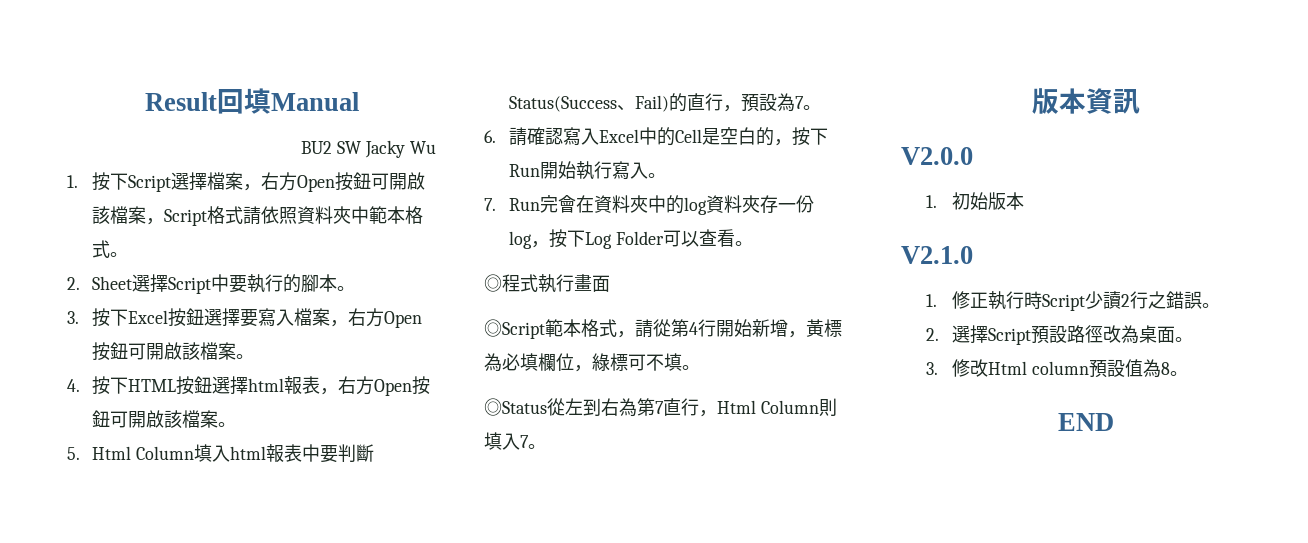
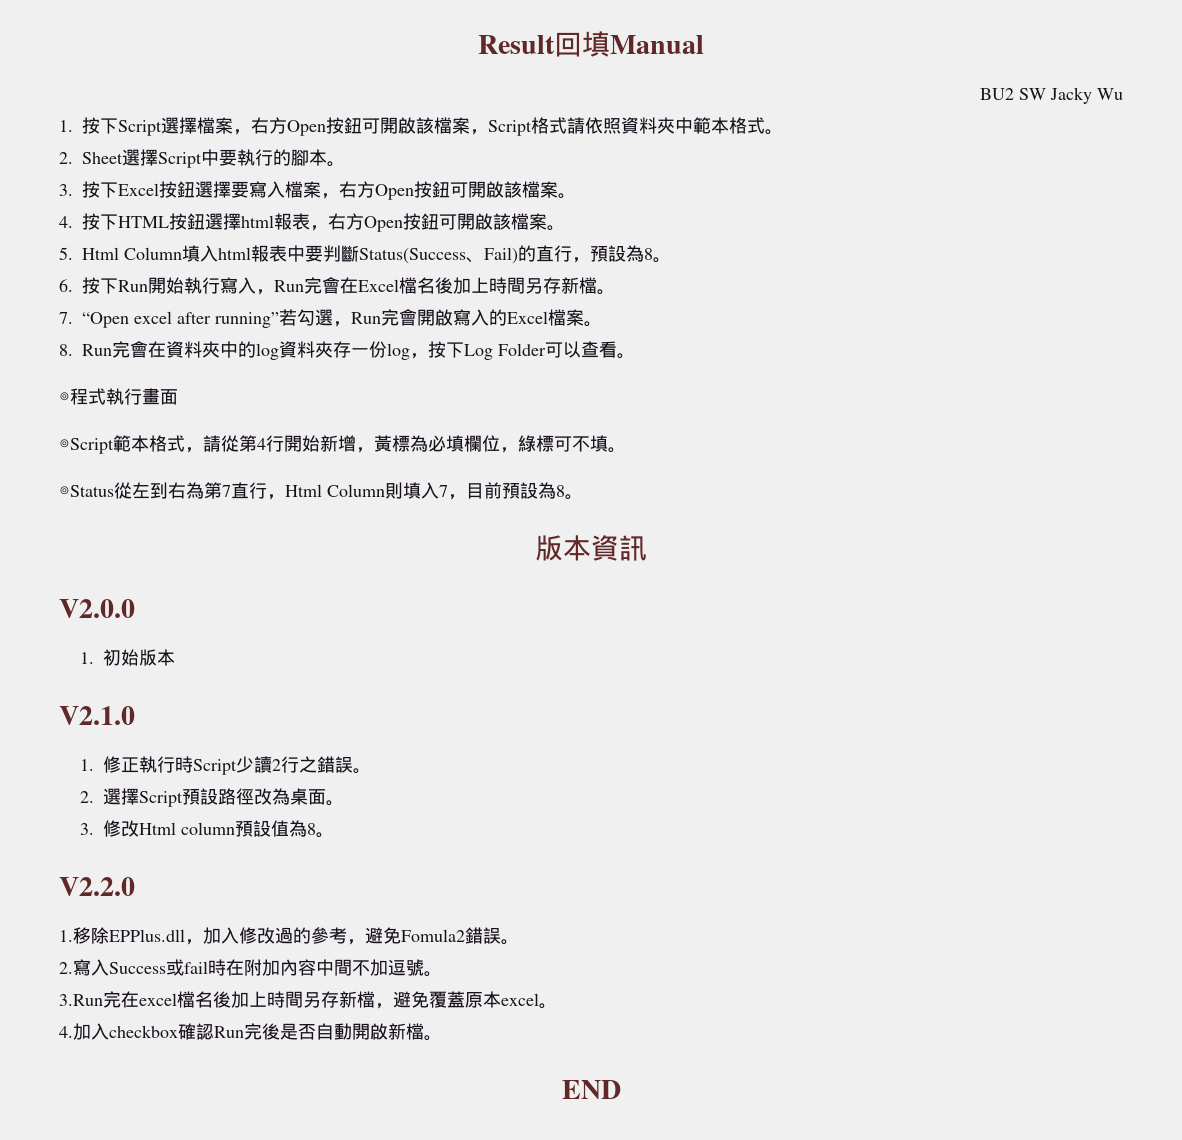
[795,96,805,109] 7 -> [644,248,653,260] 8
[509,127,793,146] 請確認寫入Excel中的Cell是空白的， -> (73, 285) none
[648,173,667,178] [484,198,496,211] 。 // 7. -> [256,277,615,295] [59,309,602,328] [59,344,73,356] ，Run完會在Excel檔名後加上時間另存新檔。 // 7. “Open excel after running”若勾選，Run完會開啟寫入的Excel檔案。 // 8.
(529, 441) none -> [448,482,565,500] ，目前預設為8
(1188, 373) none -> [59,877,135,896] [59,927,519,945] [59,959,442,977] [59,991,557,1009] [59,1023,442,1041] // V2.2.0 // 1.移除EPPlus.dll，加入修改過的參考，避免Fomula2錯誤。 // 2.寫入Success或fail時在附加內容中間不加逗號。 // 3.Run完在excel檔名後加上時間另存新檔，避免覆蓋原本excel。 // 4.加入checkbox確認Run完後是否自動開啟新檔。

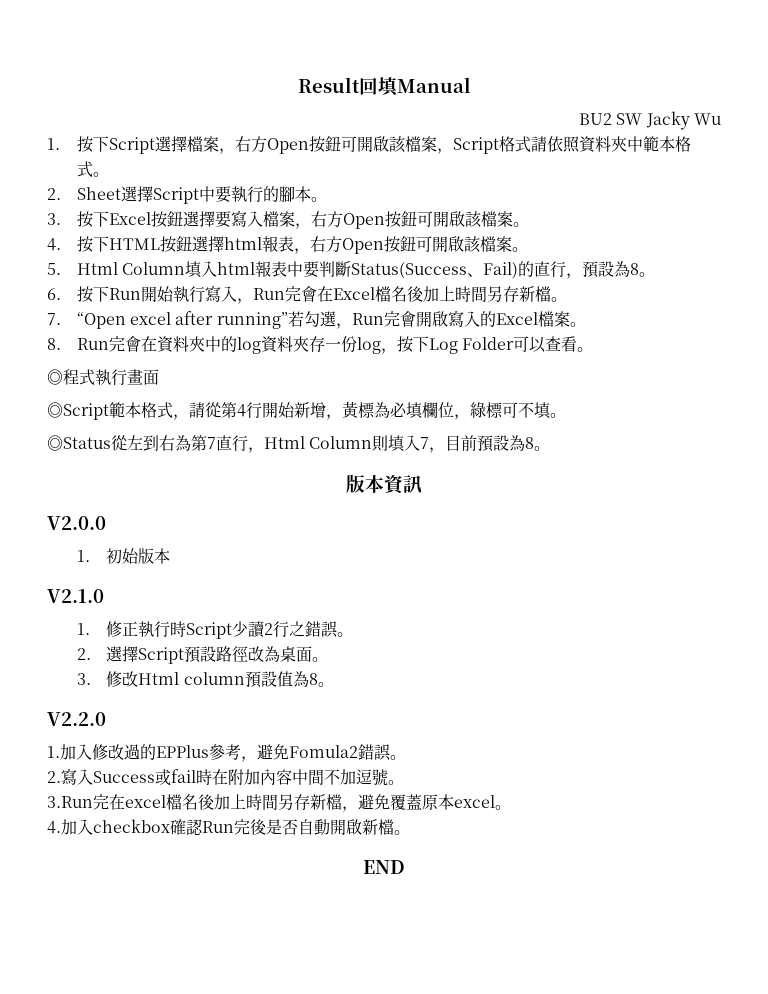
[73,927,203,945] 移除EPPlus.dll， -> (60, 752) none
(311, 935) none -> [156,745,209,758] EPPlus

